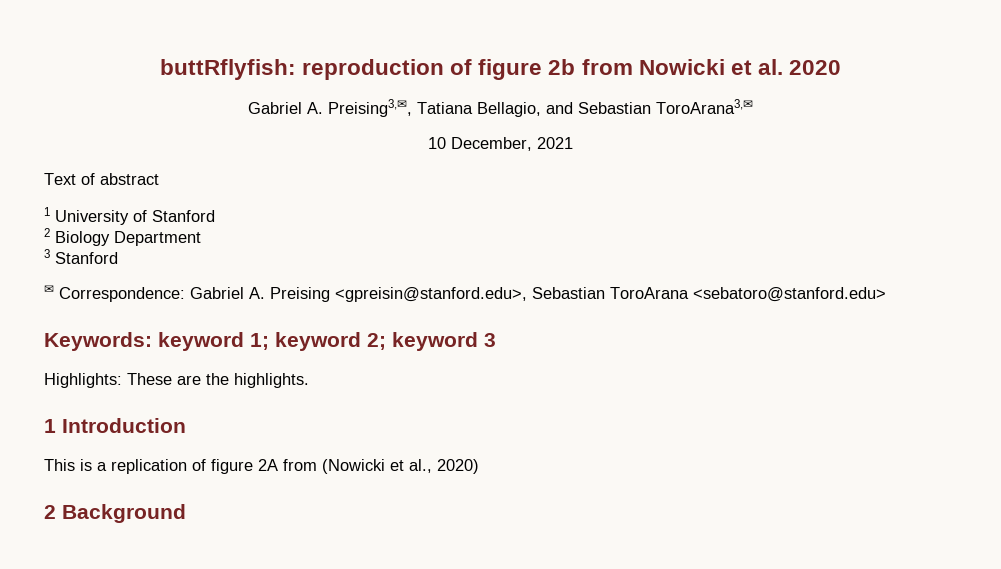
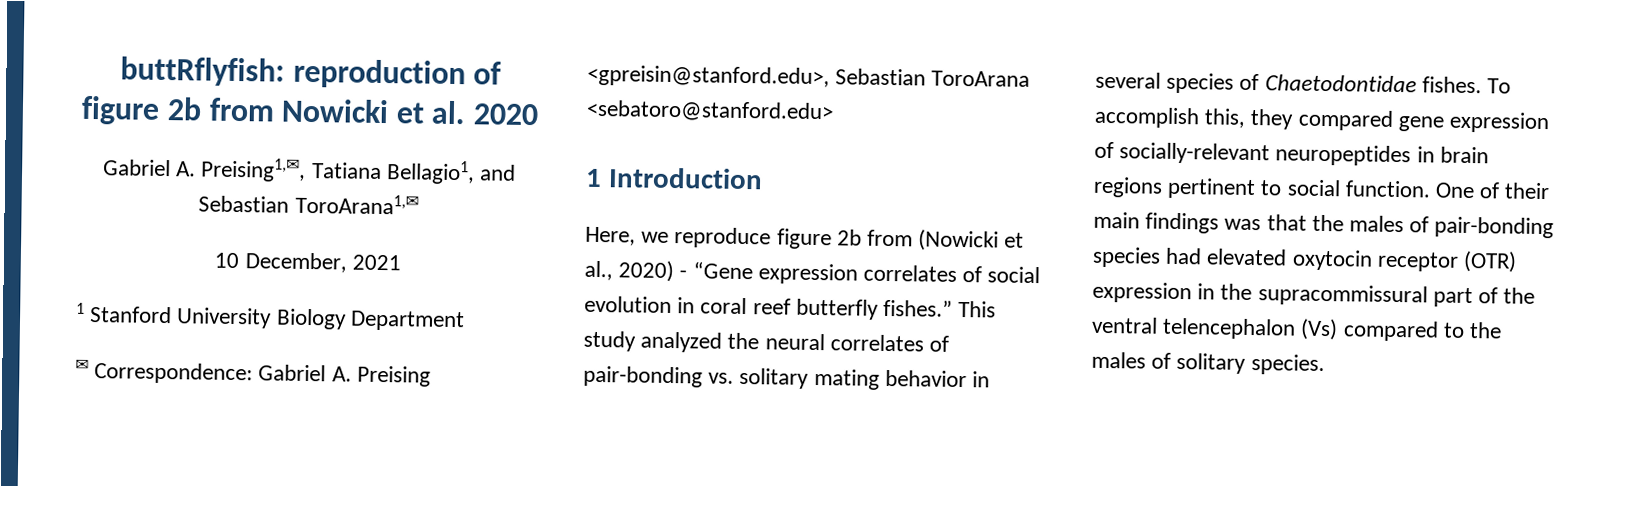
[328,99,541,117] Preising3,✉, Tatiana Bellagio, -> [200,157,475,185] Preising1,✉, Tatiana Bellagio1,
[656,99,753,114] ToroArana3,✉ -> [294,193,419,215] ToroArana1,✉
[44,173,159,185] [44,207,215,225] [44,228,50,237] Text of abstract // 1 University of Stanford // 2 -> [76,302,273,329] 1 Stanford University
[44,249,118,264] // 3 Stanford -> (465, 321) none
[44,332,496,351] [44,373,309,388] [44,418,186,433] [44,459,278,474] Keywords: keyword 1; keyword 2; keyword 3 // Highlights: These are the highlights. // 1 Introduction // This is a replication of figure 2A -> [585,167,763,190] [585,226,862,250] 1 Introduction // Here, we reproduce figure 2b
[44,504,186,523] // 2 Background -> [679,261,1041,285] [584,295,997,320] [583,330,950,353] [583,365,991,390] [1095,71,1512,94] [1094,106,1551,134] [1094,141,1489,167] [1093,176,1551,200] [1093,211,1555,239] [1092,246,1518,273] [1092,281,1536,308] [1091,316,1503,342] [1091,351,1325,376] - “Gene expression correlates of social evolution in coral reef butterfly fishes.” This study analyzed the neural correlates of pair-bonding vs. solitary mating behavior in several species of Chaetodontidae fishes. To accomplish this, they compared gene expression of socially-relevant neuropeptides in brain regions pertinent to social function. One of their main findings was that the males of pair-bonding species had elevated oxytocin receptor (OTR) expression in the supracommissural part of the ventral telencephalon (Vs) compared to the males of solitary species.

